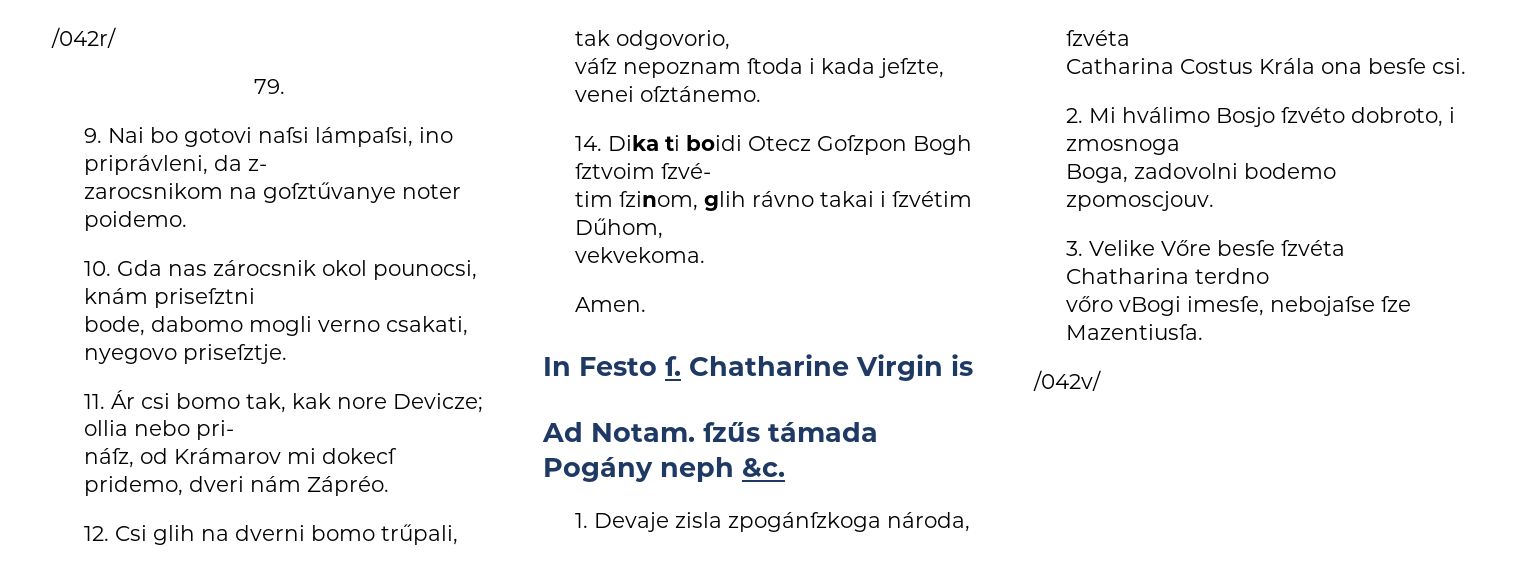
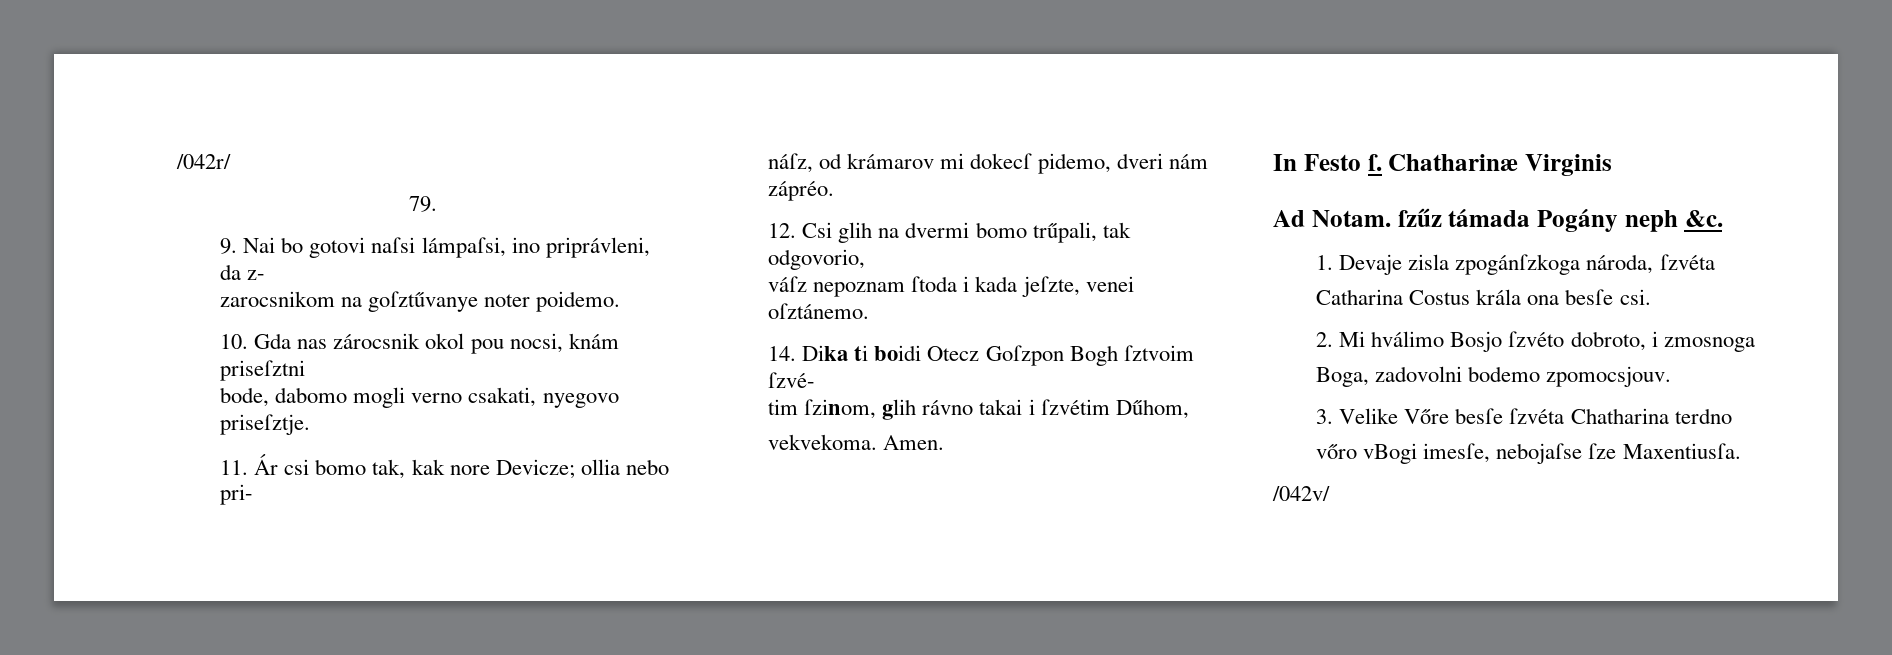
[373,260,478,280] pounocsi, -> [470,333,563,354] pou nocsi,
[174,448,282,464] Krámarov -> [847,153,935,169] krámarov
[84,476,184,496] pridemo, -> [1037,153,1111,174] pidemo,
[307,476,390,496] Zápréo. -> [768,181,835,201] zápréo.
[235,525,306,541] dverni -> [905,222,970,238] dvermi
(706, 255) // -> (878, 442) none
[689,354,973,381] Chatharine Virgin is -> [1388,154,1612,176] Chatharinæ Virginis
[703,422,760,442] ſzűs -> [1397,208,1442,227] ſzűz
[1259,58,1316,74] Krála -> [1476,289,1522,305] krála
[1066,191,1215,211] zpomoscjouv. -> [1546,366,1672,387] zpomocsjouv.
[1066,324,1204,340] Mazentiusſa. -> [1622,443,1741,459] Maxentiusſa.

